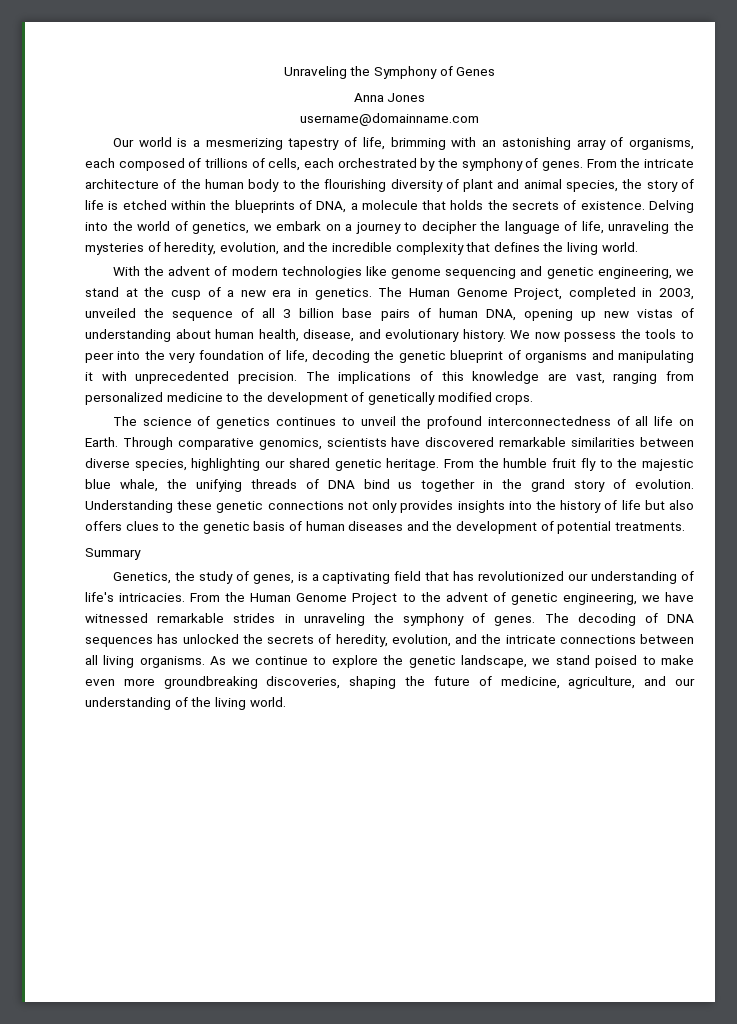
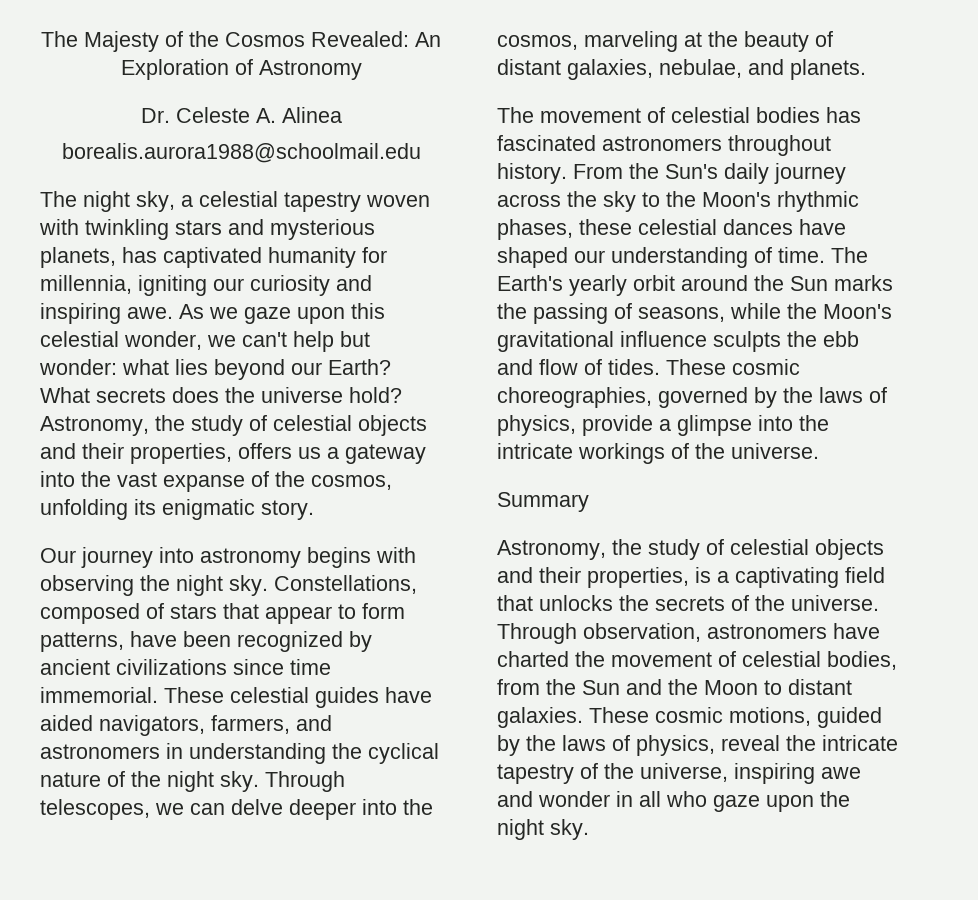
[283,66,496,79] [353,93,426,102] [300,113,479,126] [112,137,694,150] [85,158,694,171] [85,179,694,192] [85,200,694,213] [85,221,694,234] [85,242,638,255] [112,266,694,279] [85,287,694,300] [85,308,694,321] [85,329,695,342] [85,350,695,363] [85,371,694,384] [85,392,534,405] [112,416,694,429] [85,437,695,450] [85,458,694,471] [85,479,694,492] [85,500,694,513] [85,521,686,534] Unraveling the Symphony of Genes // Anna Jones // username@domainname.com // Our world is a mesmerizing tapestry of life, brimming with an astonishing array of organisms, each composed of trillions of cells, each orchestrated by the symphony of genes. From the intricate architecture of the human body to the flourishing diversity of plant and animal species, the story of life is etched within the blueprints of DNA, a molecule that holds the secrets of existence. Delving into the world of genetics, we embark on a journey to decipher the language of life, unraveling the mysteries of heredity, evolution, and the incredible complexity that defines the living world. // With the advent of modern technologies like genome sequencing and genetic engineering, we stand at the cusp of a new era in genetics. The Human Genome Project, completed in 2003, unveiled the sequence of all 3 billion base pairs of human DNA, opening up new vistas of understanding about human health, disease, and evolutionary history. We now possess the tools to peer into the very foundation of life, decoding the genetic blueprint of organisms and manipulating it with unprecedented precision. The implications of this knowledge are vast, ranging from personalized medicine to the development of genetically modified crops. // The science of genetics continues to unveil the profound interconnectedness of all life on Earth. Through comparative genomics, scientists have discovered remarkable similarities between diverse species, highlighting our shared genetic heritage. From the humble fruit fly to the majestic blue whale, the unifying threads of DNA bind us together in the grand story of evolution. Understanding these genetic connections not only provides insights into the history of life but also offers clues to the genetic basis of human diseases and the development of potential treatments. -> [41,31,441,52] [120,59,362,80] [140,107,342,123] [61,143,421,163] [40,191,430,212] [39,219,375,240] [40,247,387,268] [40,275,372,296] [40,303,385,324] [40,331,370,352] [39,359,391,380] [40,387,402,403] [40,415,427,436] [40,443,426,464] [40,471,392,492] [40,499,314,520] [40,547,416,568] [40,575,417,596] [40,603,405,624] [40,631,372,652] [40,659,331,675] [40,687,432,708] [40,715,332,736] [40,743,439,764] [40,771,345,792] [40,799,433,820] [497,31,833,52] [497,59,866,80] [497,107,861,123] [497,135,831,156] [497,163,846,184] [497,191,859,212] [497,219,846,240] [497,247,868,268] [497,275,893,296] [497,303,892,324] [497,331,859,352] [497,359,800,375] [497,387,887,408] [497,415,829,436] [497,443,819,464] The Majesty of the Cosmos Revealed: An Exploration of Astronomy // Dr. Celeste A. Alinea // borealis.aurora1988@schoolmail.edu // The night sky, a celestial tapestry woven with twinkling stars and mysterious planets, has captivated humanity for millennia, igniting our curiosity and inspiring awe. As we gaze upon this celestial wonder, we can't help but wonder: what lies beyond our Earth? What secrets does the universe hold? Astronomy, the study of celestial objects and their properties, offers us a gateway into the vast expanse of the cosmos, unfolding its enigmatic story. // Our journey into astronomy begins with observing the night sky. Constellations, composed of stars that appear to form patterns, have been recognized by ancient civilizations since time immemorial. These celestial guides have aided navigators, farmers, and astronomers in understanding the cyclical nature of the night sky. Through telescopes, we can delve deeper into the cosmos, marveling at the beauty of distant galaxies, nebulae, and planets. // The movement of celestial bodies has fascinated astronomers throughout history. From the Sun's daily journey across the sky to the Moon's rhythmic phases, these celestial dances have shaped our understanding of time. The Earth's yearly orbit around the Sun marks the passing of seasons, while the Moon's gravitational influence sculpts the ebb and flow of tides. These cosmic choreographies, governed by the laws of physics, provide a glimpse into the intricate workings of the universe.
[112,571,294,584] Genetics, the study of genes, -> [497,539,884,560] [497,567,689,588] Astronomy, the study of celestial objects and their properties,
[453,571,694,584] [85,592,694,605] [85,613,694,626] [85,634,694,647] [85,655,694,668] [85,676,695,689] [85,697,286,710] has revolutionized our understanding of life's intricacies. From the Human Genome Project to the advent of genetic engineering, we have witnessed remarkable strides in unraveling the symphony of genes. The decoding of DNA sequences has unlocked the secrets of heredity, evolution, and the intricate connections between all living organisms. As we continue to explore the genetic landscape, we stand poised to make even more groundbreaking discoveries, shaping the future of medicine, agriculture, and our understanding of the living world. -> [539,595,879,611] [497,623,880,644] [497,651,897,670] [497,679,852,695] [497,707,882,728] [497,735,898,756] [497,763,861,784] [497,791,850,812] [497,819,589,840] unlocks the secrets of the universe. Through observation, astronomers have charted the movement of celestial bodies, from the Sun and the Moon to distant galaxies. These cosmic motions, guided by the laws of physics, reveal the intricate tapestry of the universe, inspiring awe and wonder in all who gaze upon the night sky.

